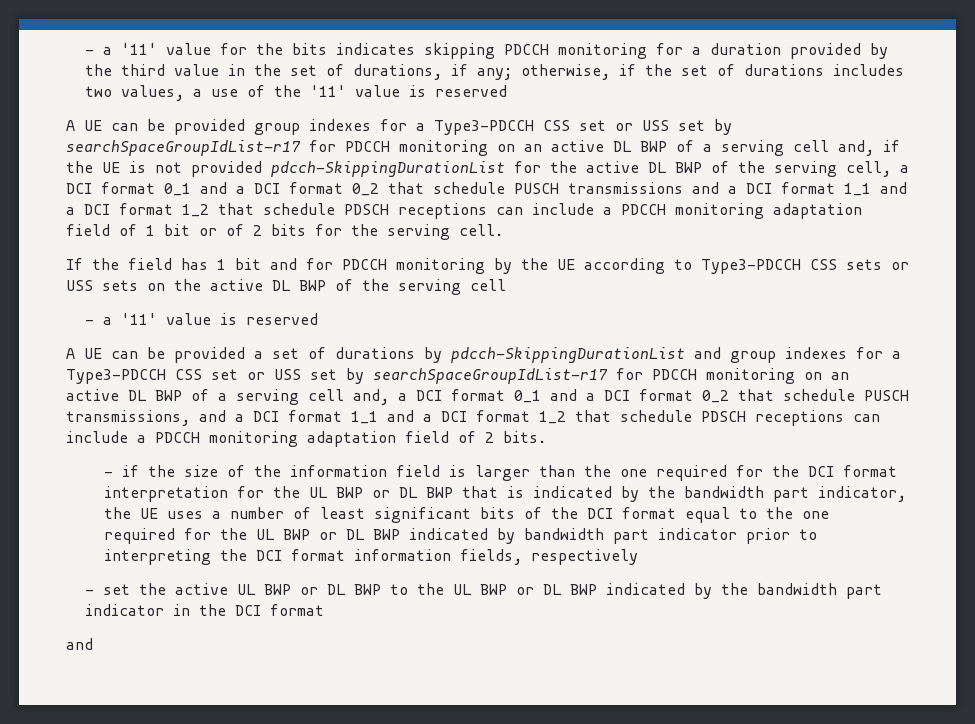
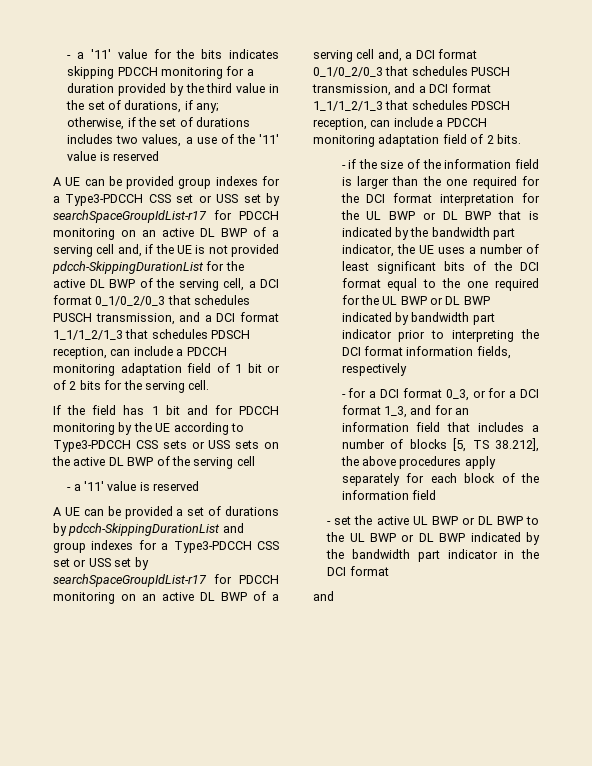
[164,182,907,196] [66,203,487,219] 0_1 and a DCI format 0_2 that schedule PUSCH transmissions and a DCI format 1_1 and a DCI format 1_2 that schedule PDSCH receptions -> [95,295,251,306] [53,312,279,325] [53,329,251,340] [53,347,107,359] 0_1/0_2/0_3 that schedules PUSCH transmission, and a DCI format 1_1/1_2/1_3 that schedules PDSCH reception,
[514,389,909,403] [66,410,844,426] 0_1 and a DCI format 0_2 that schedule PUSCH transmissions, and a DCI format 1_1 and a DCI format 1_2 that schedule PDSCH receptions -> [313,66,511,77] [312,83,491,96] [313,100,511,111] [313,118,367,130] 0_1/0_2/0_3 that schedules PUSCH transmission, and a DCI format 1_1/1_2/1_3 that schedules PDSCH reception,
(639, 557) none -> [341,388,539,401] [341,405,470,418] [341,422,539,432] [341,438,539,452] [340,456,496,469] [341,473,539,486] [341,490,436,500] // - for a DCI format 0_3, or for a DCI format 1_3, and for an information field that includes a number of blocks [5, TS 38.212], the above procedures apply separately for each block of the information field

